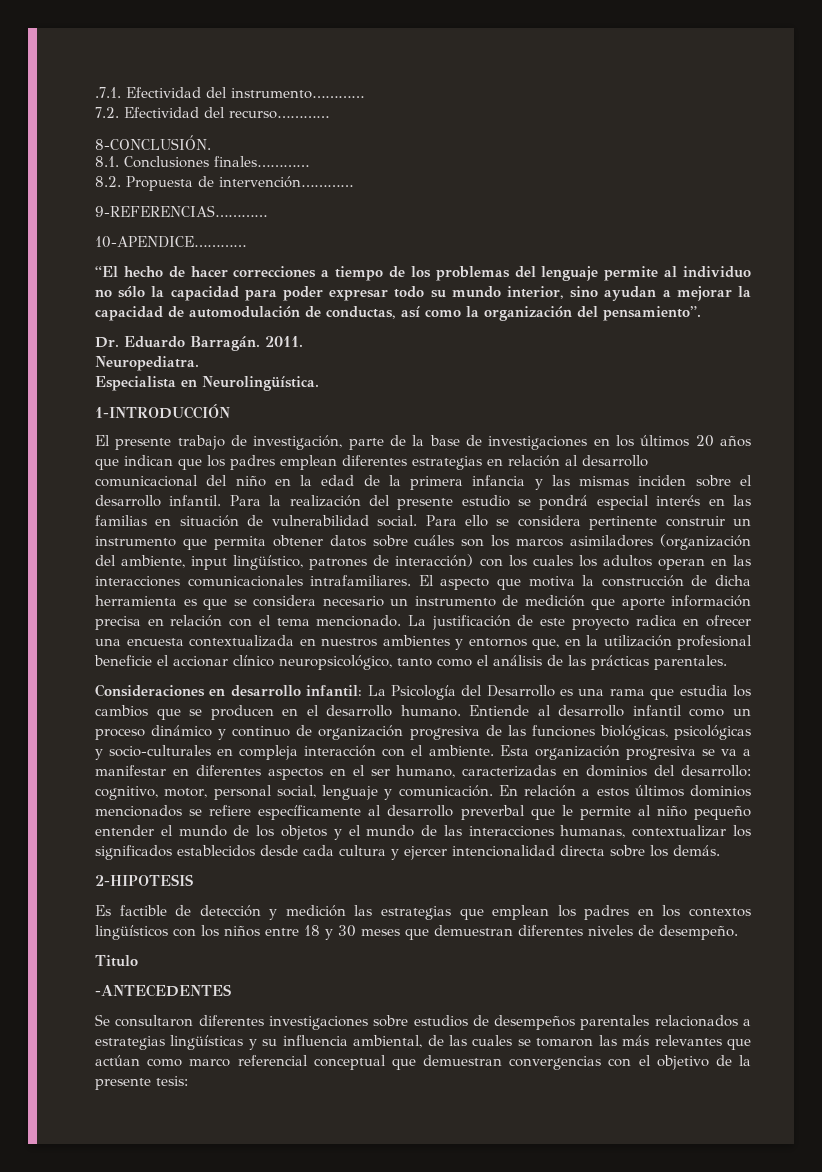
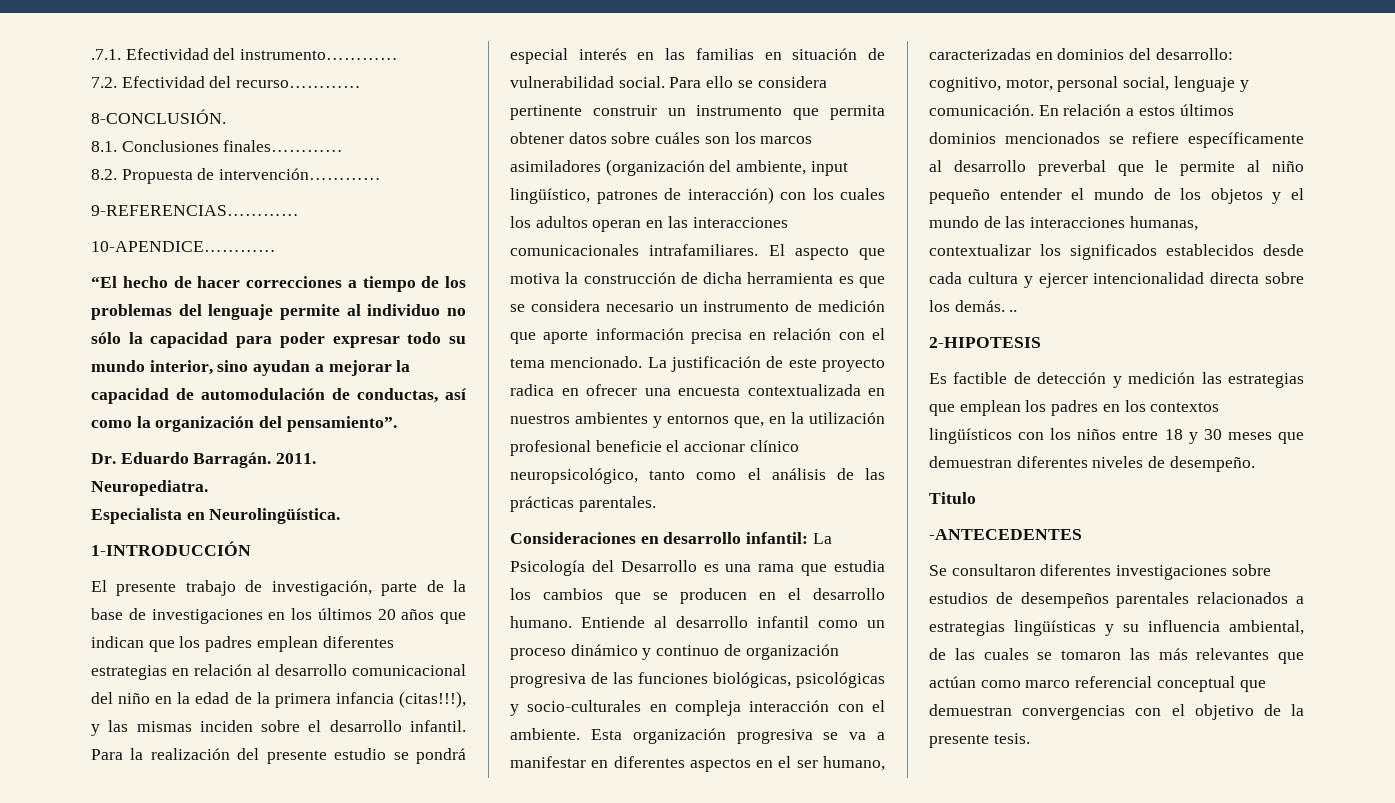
(526, 480) none -> [399,691,466,708] (citas!!!),
(720, 850) none -> [1009,310,1018,312] ..
[156,1076,188,1086] tesis: -> [993,733,1030,744] tesis.

